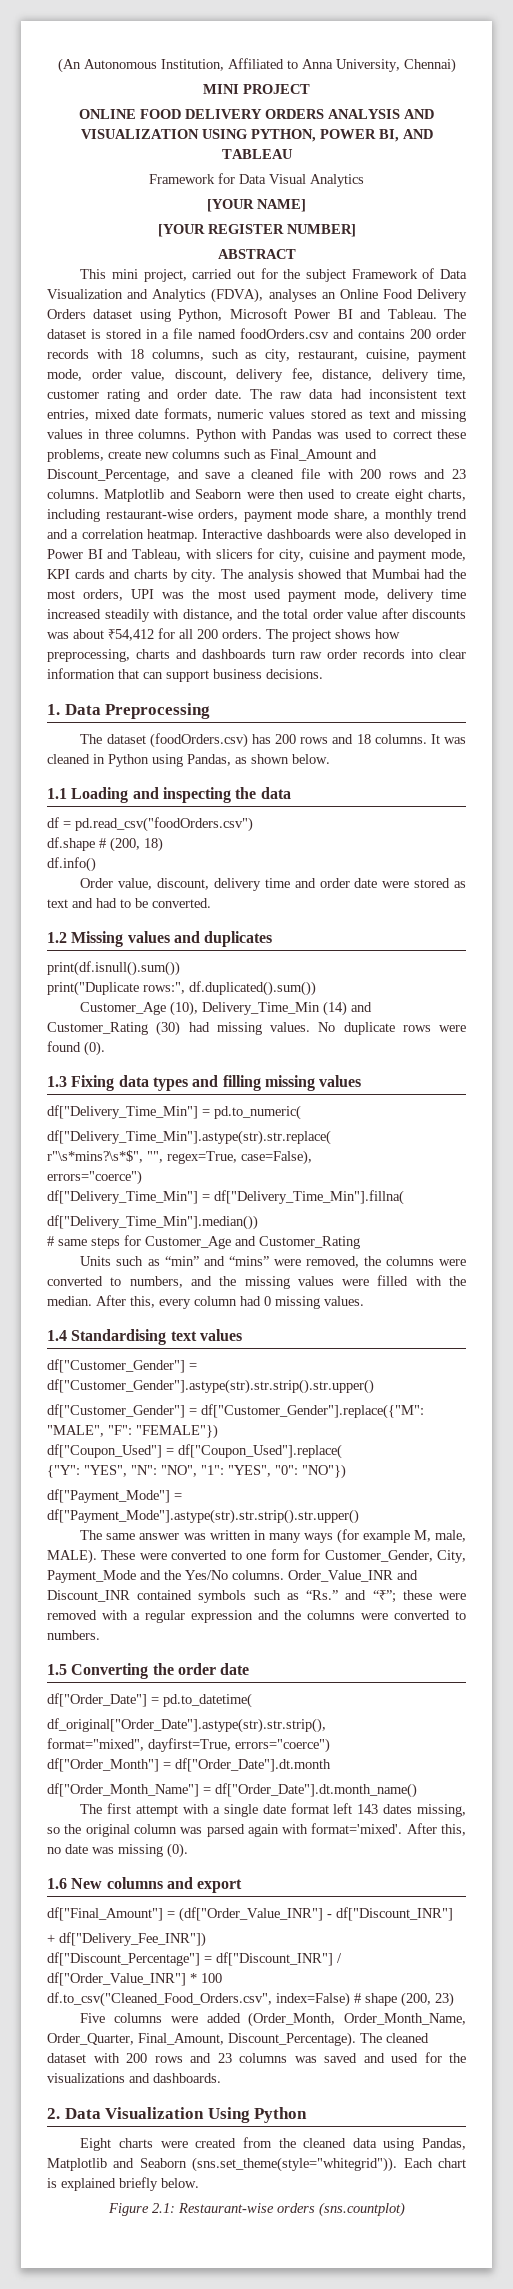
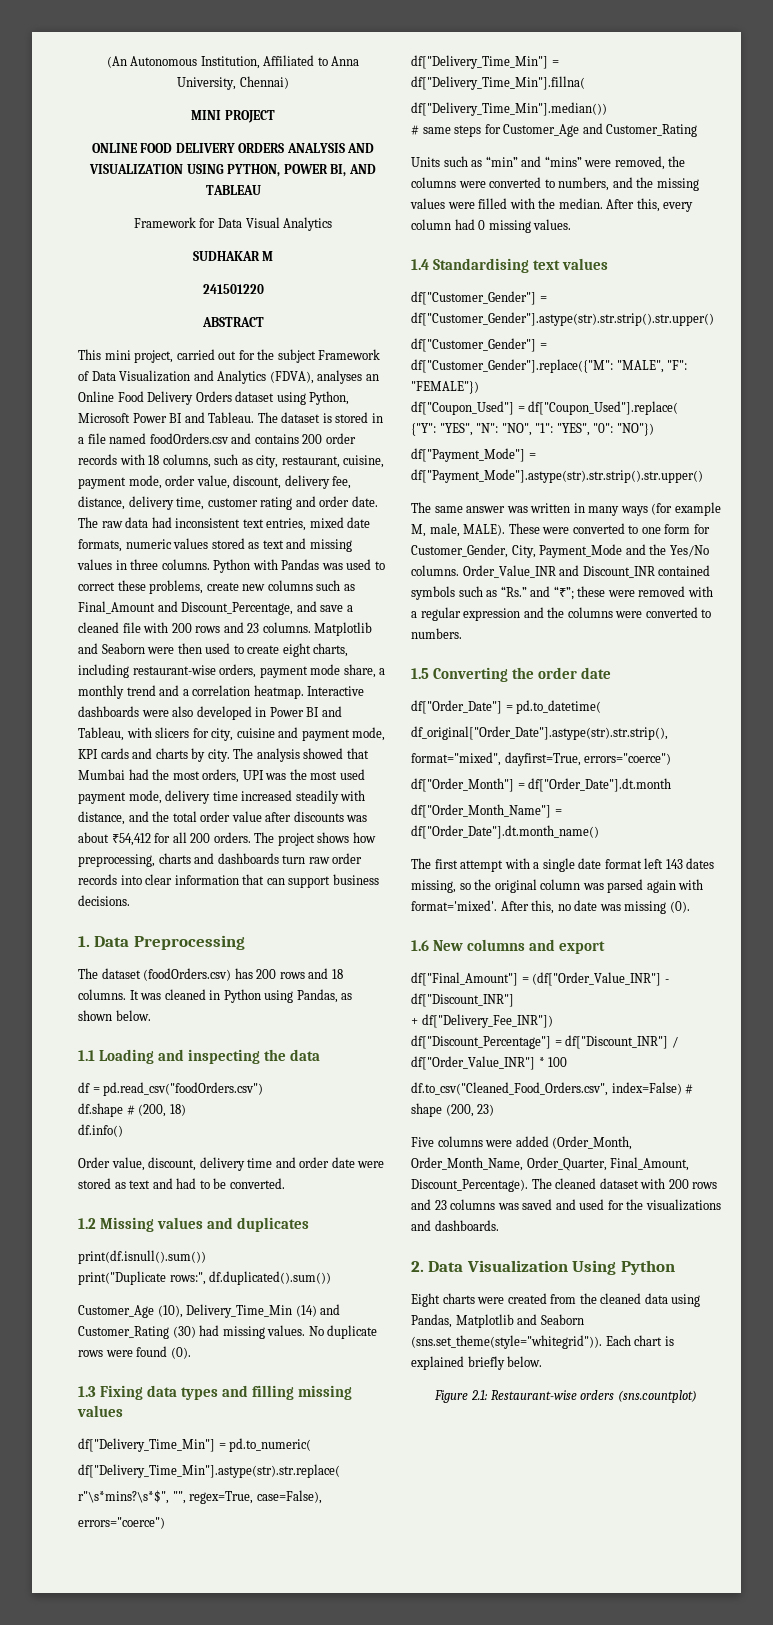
[207,199,306,212] [157,224,356,237] [YOUR NAME] // [YOUR REGISTER NUMBER] -> [192,251,274,261] [202,284,264,294] SUDHAKAR M // 241501220

